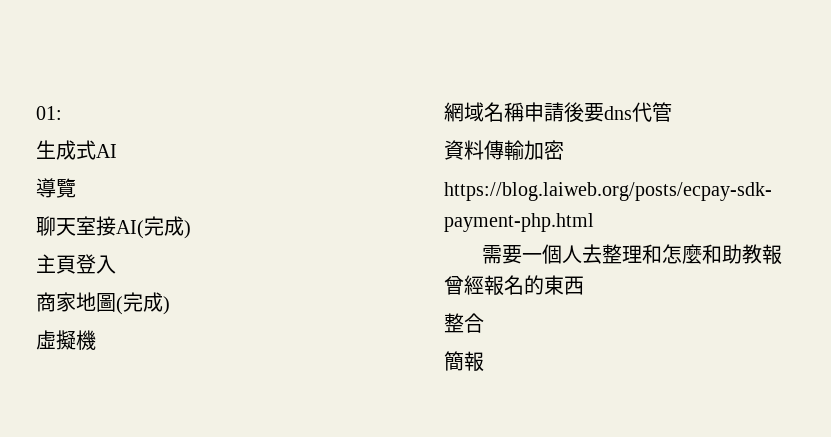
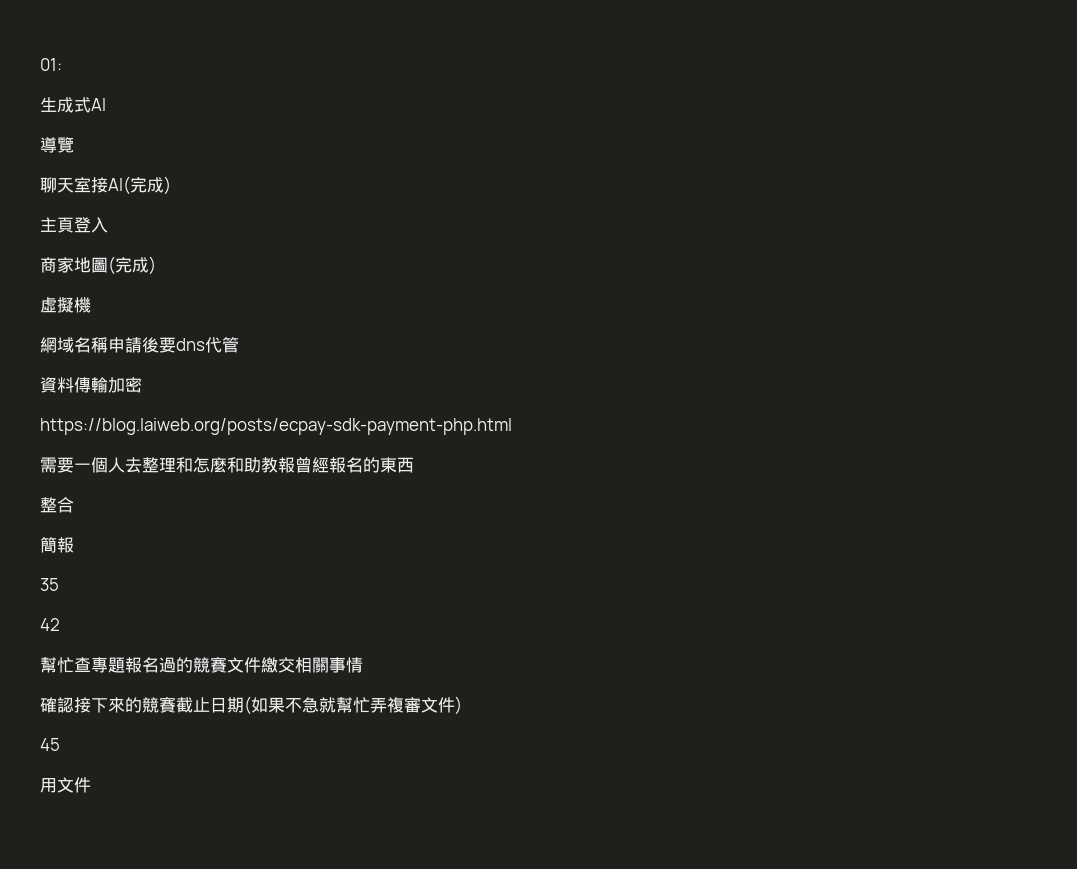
(484, 361) none -> [40,578,59,591] [40,618,60,631] [40,656,363,673] [40,696,462,715] [40,738,60,751] [40,777,91,793] // 35 // 42 // 幫忙查專題報名過的競賽文件繳交相關事情 // 確認接下來的競賽截止日期(如果不急就幫忙弄複審文件) // 45 // 用文件

